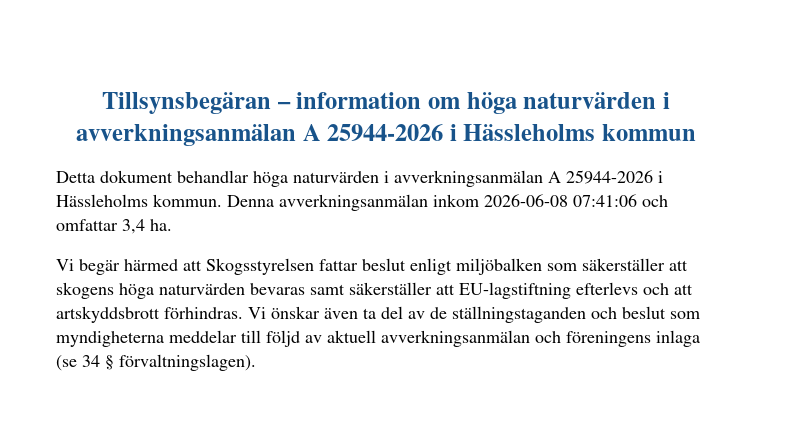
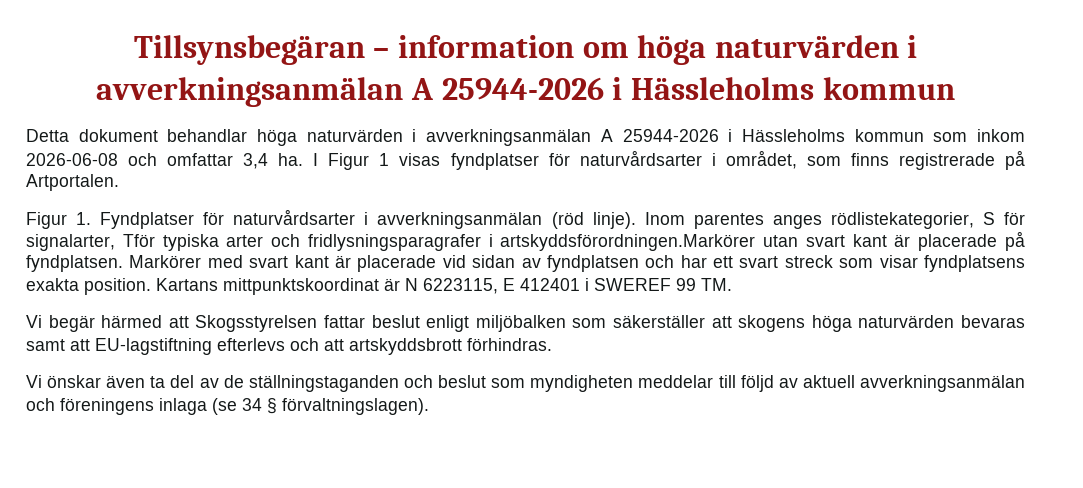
[153,194,428,211] kommun. Denna avverkningsanmälan -> [854,129,968,142] kommun som
[573,194,637,207] 07:41:06 -> (118, 159) none
(172, 225) none -> [313,150,1025,170] [26,174,119,191] [26,209,1025,229] [26,231,1025,251] [26,255,1026,272] [26,278,732,295] I Figur 1 visas fyndplatser för naturvårdsarter i området, som finns registrerade på Artportalen. // Figur 1. Fyndplatser för naturvårdsarter i avverkningsanmälan (röd linje). Inom parentes anges rödlistekategorier, S för signalarter, Tför typiska arter och fridlysningsparagrafer i artskyddsförordningen.Markörer utan svart kant är placerade på fyndplatsen. Markörer med svart kant är placerade vid sidan av fyndplatsen och har ett svart streck som visar fyndplatsens exakta position. Kartans mittpunktskoordinat är N 6223115, E 412401 i SWEREF 99 TM.
[349,282,432,295] säkerställer -> (65, 345) none
(243, 313) none -> (552, 344) //
[56,331,164,347] myndigheterna -> [530,375,634,392] myndigheten

